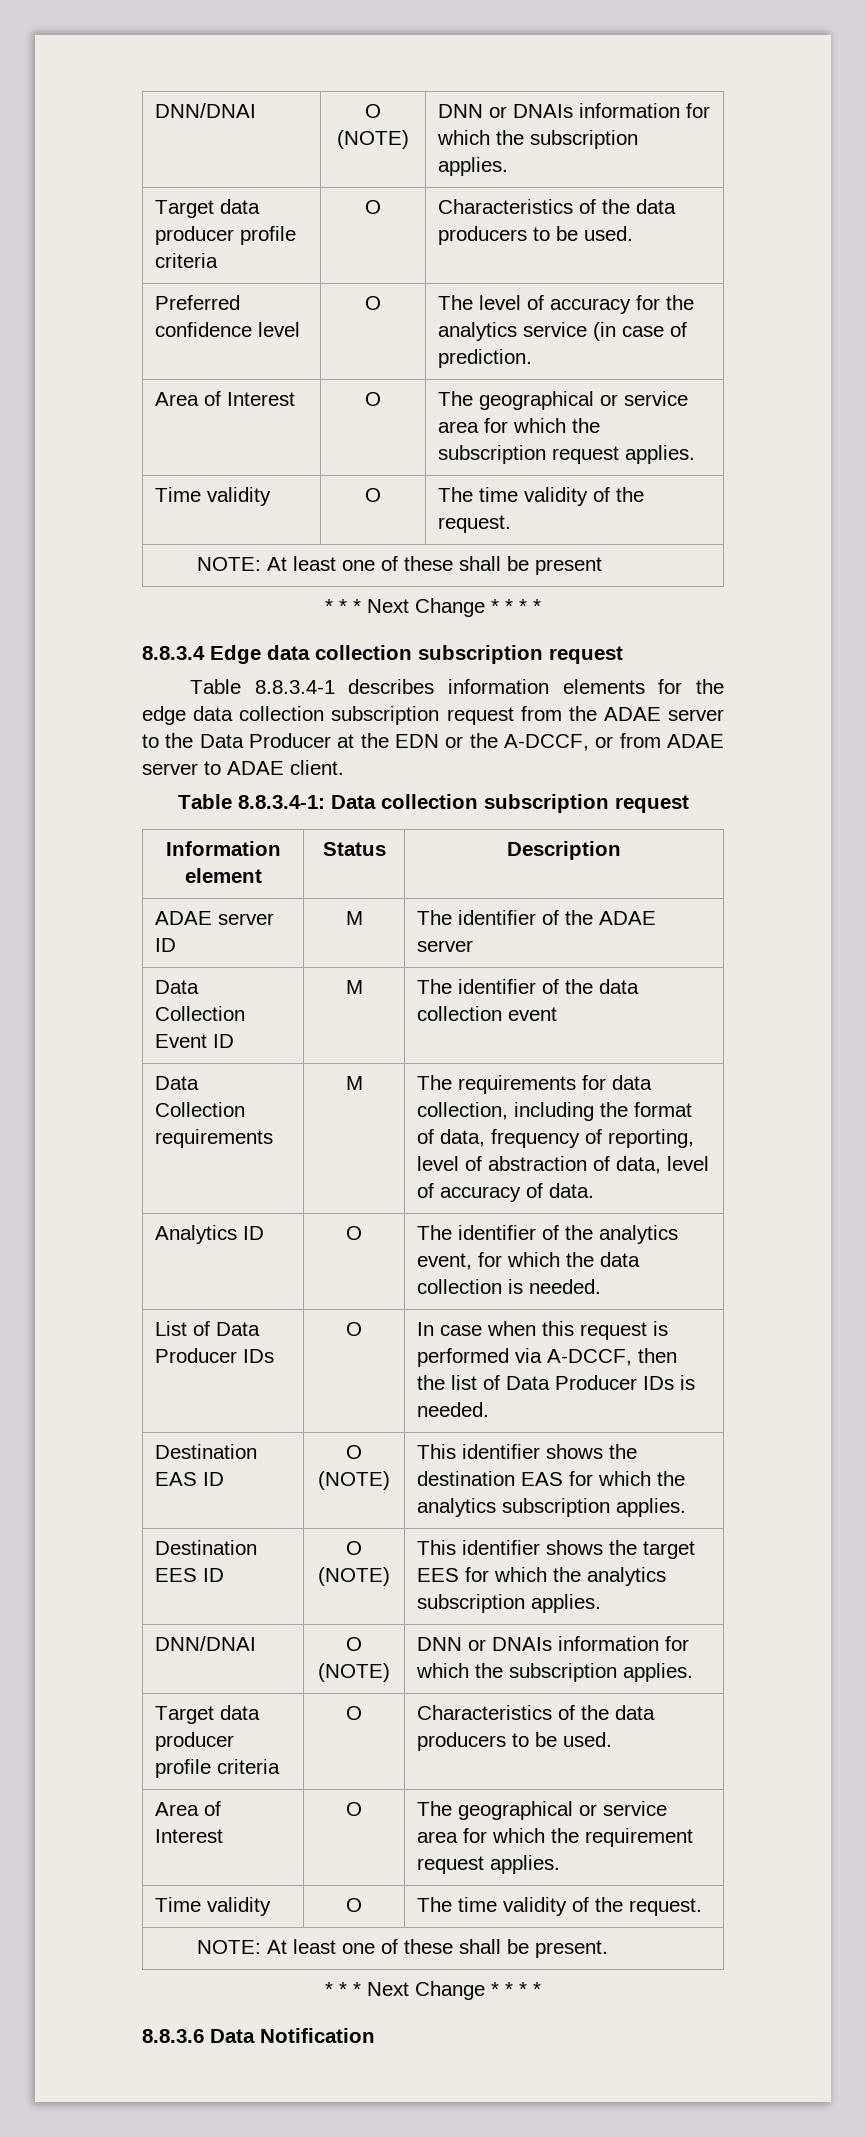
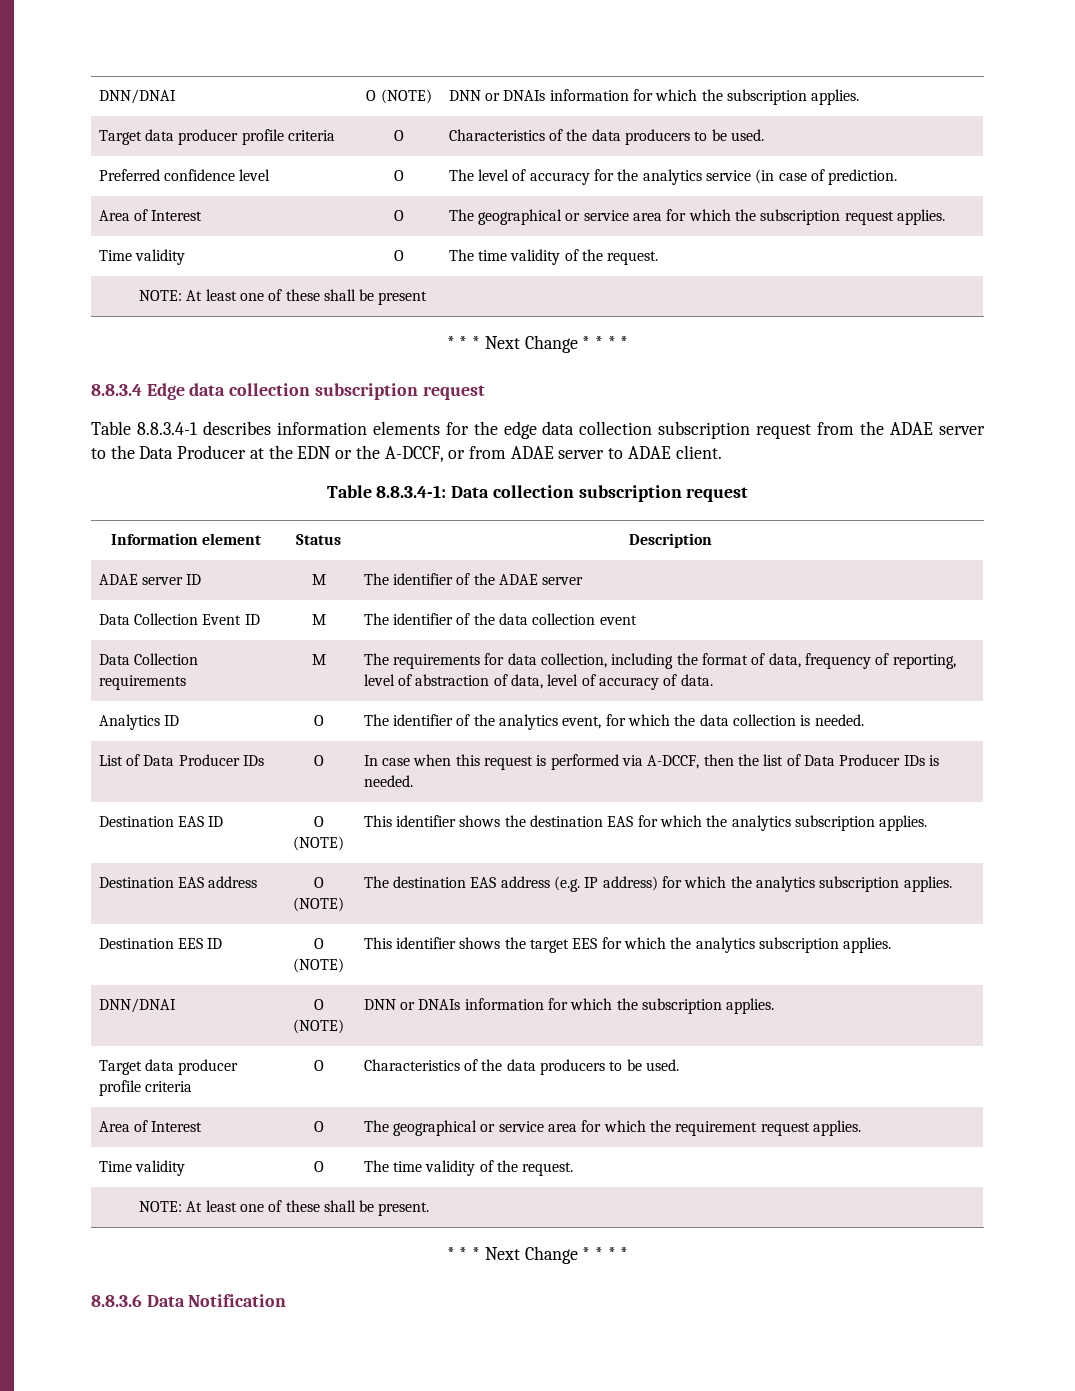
(687, 1507) none -> [98,876,258,888] [313,877,324,888] [293,897,344,912] [363,876,952,892] // Destination EAS address | O (NOTE) | The destination EAS address (e.g. IP address) for which the analytics subscription applies.

